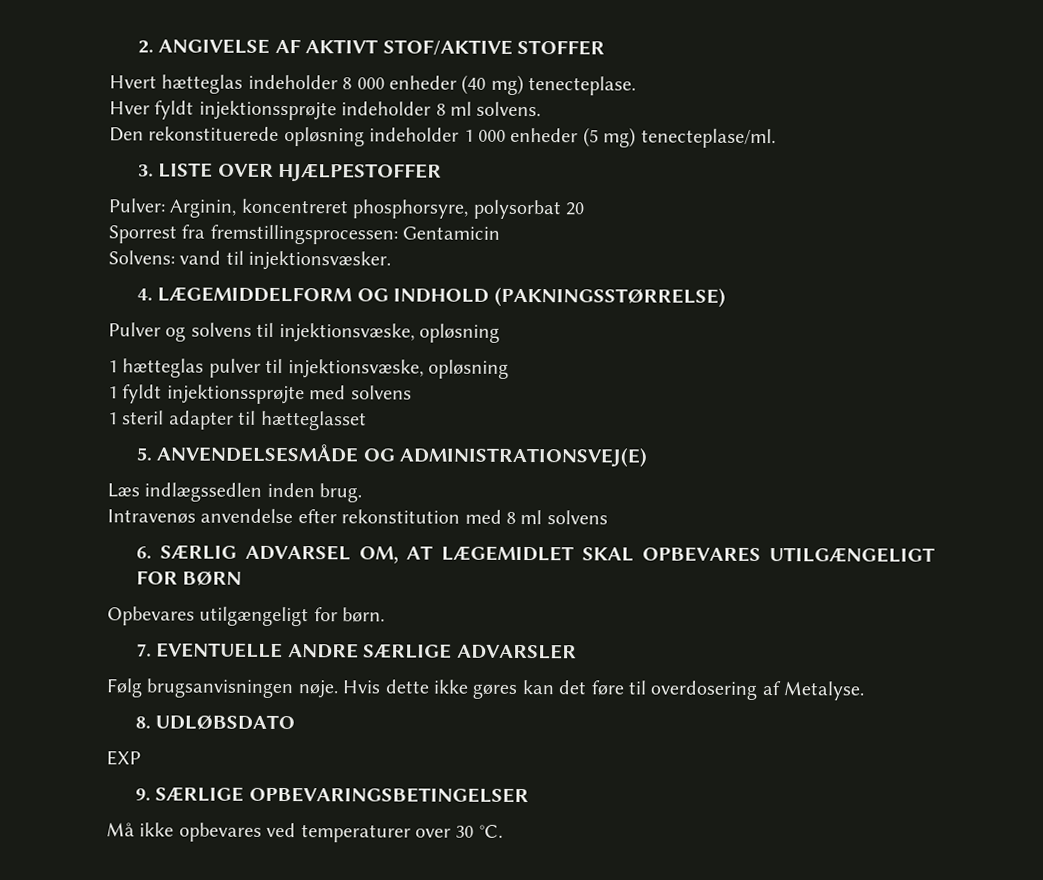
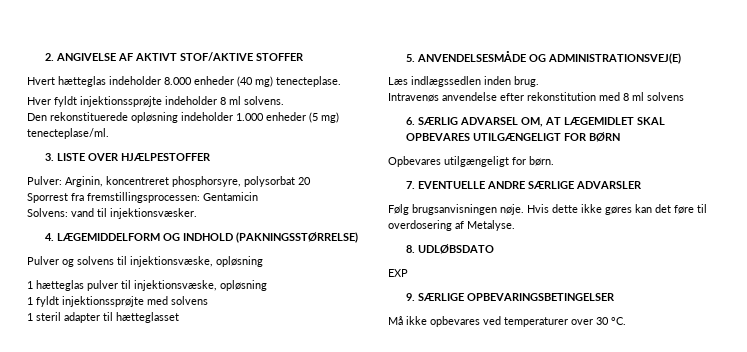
[342,77,385,90] 8 000 -> [164,77,192,85] 8.000
[463,129,506,142] 1 000 -> [236,113,264,121] 1.000

